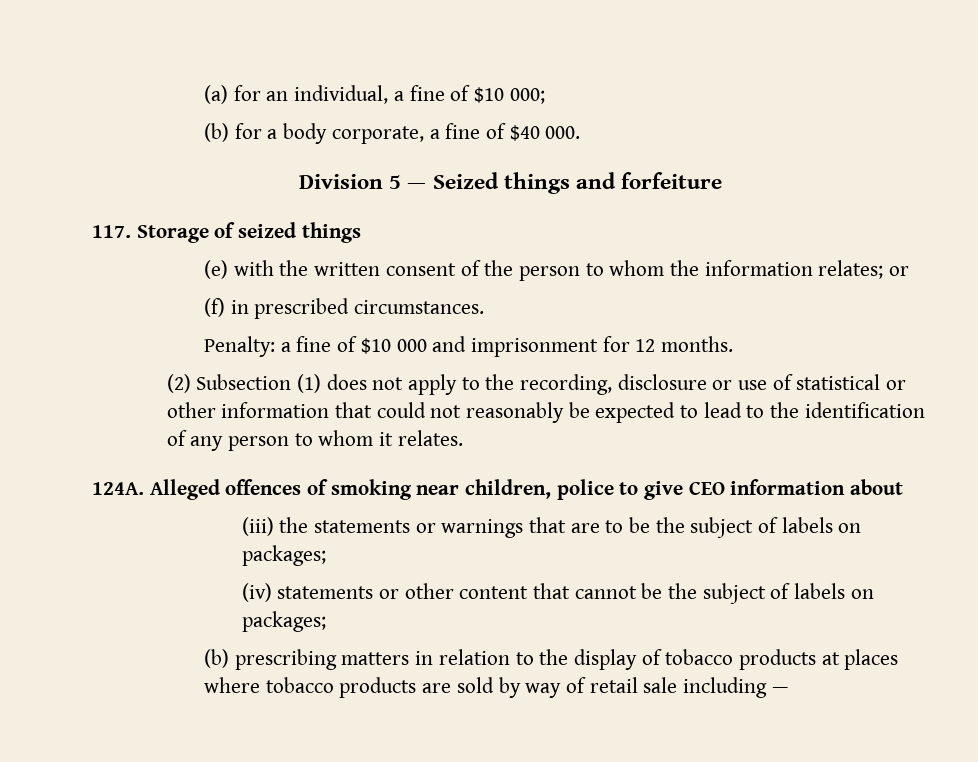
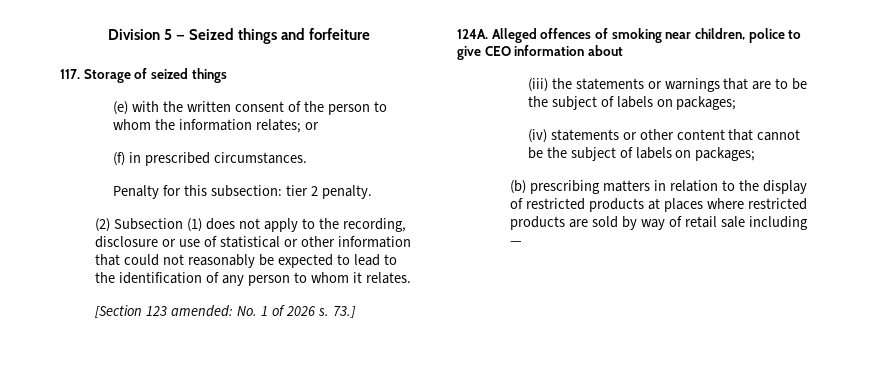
[204,85,545,104] [204,123,581,144] (a) for an individual, a fine of $10 000; // (b) for a body corporate, a fine of $40 000. // -> (107, 34) none
[204,336,733,357] Penalty: a fine of $10 000 and imprisonment for 12 months. -> [113,185,372,199] Penalty for this subsection: tier 2 penalty.
(463, 438) none -> [95,305,356,318] // [Section 123 amended: No. 1 of 2026 s. 73.]
[665,649,734,665] tobacco -> [526,198,586,210] restricted
[265,677,334,693] tobacco -> [747,198,807,210] restricted

